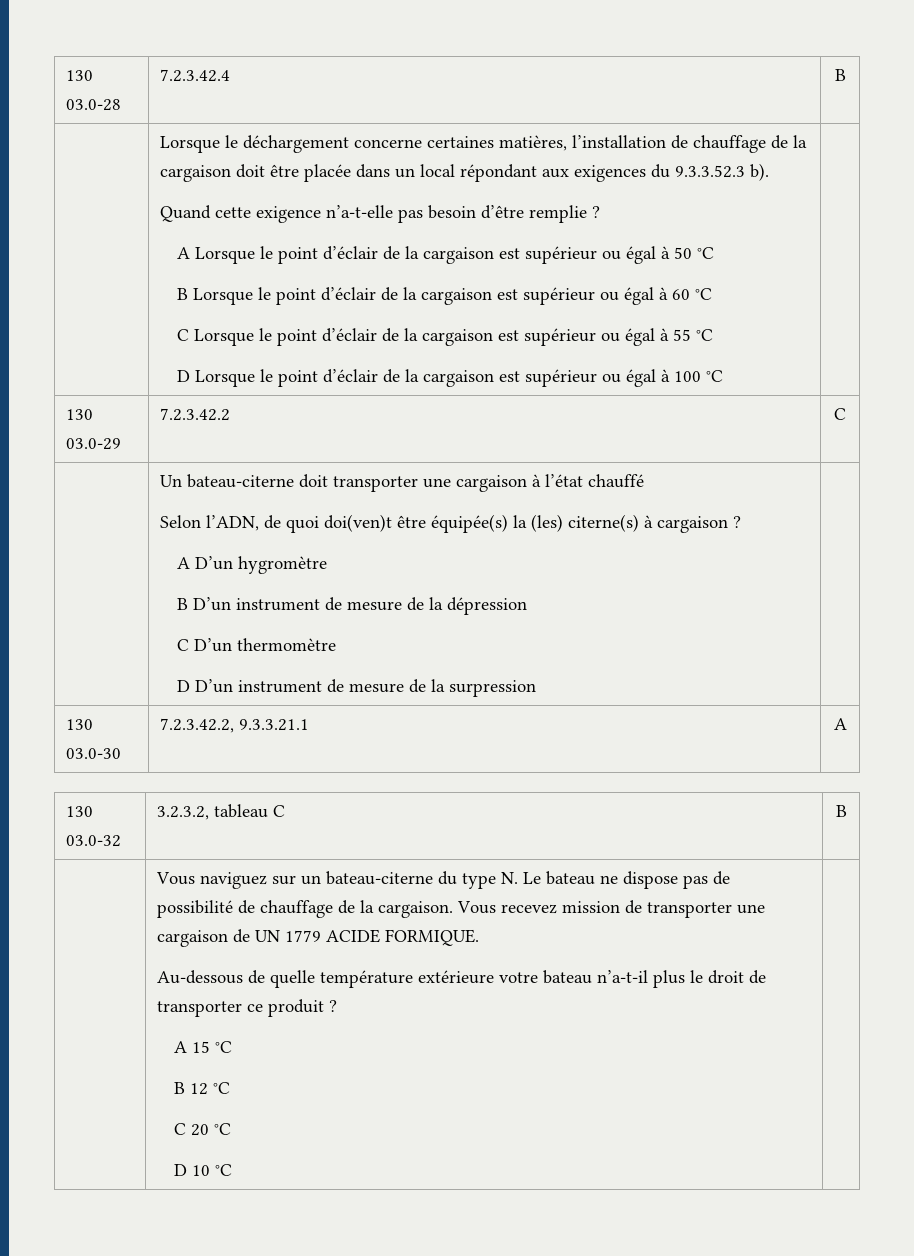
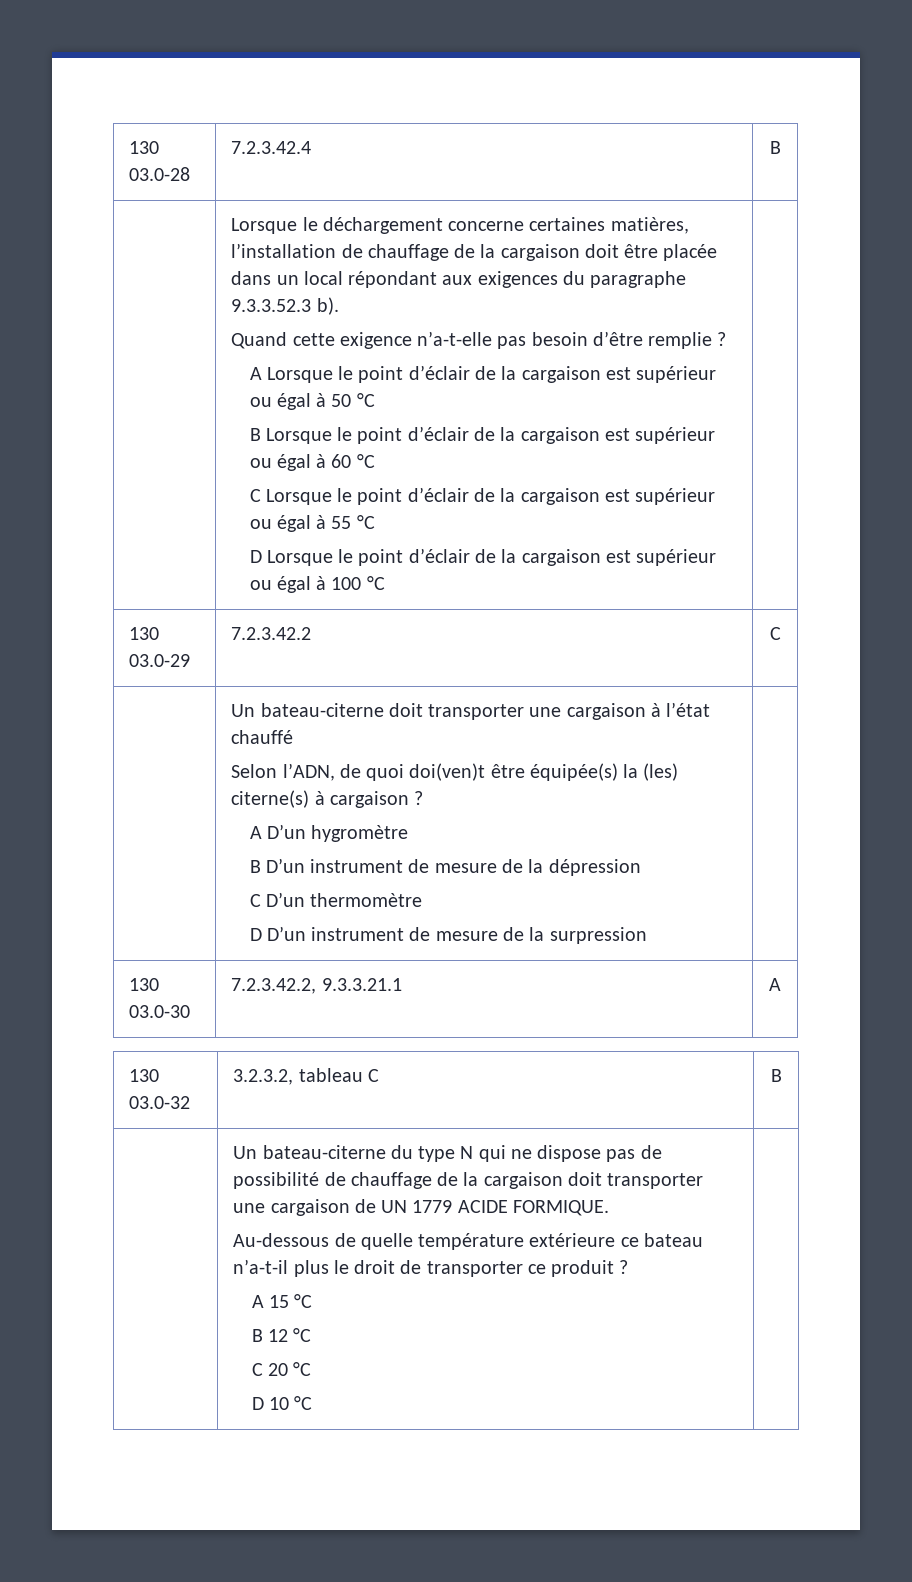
(671, 171) none -> [590,271,687,288] paragraphe
[156,871,596,889] Vous naviguez sur un bateau-citerne du type N. Le bateau -> [233,1145,506,1162] Un bateau-citerne du type N qui
[378,900,643,918] cargaison. Vous recevez mission de -> [483,1172,602,1189] cargaison doit
[499,972,539,983] votre -> [620,1237,639,1247] ce

